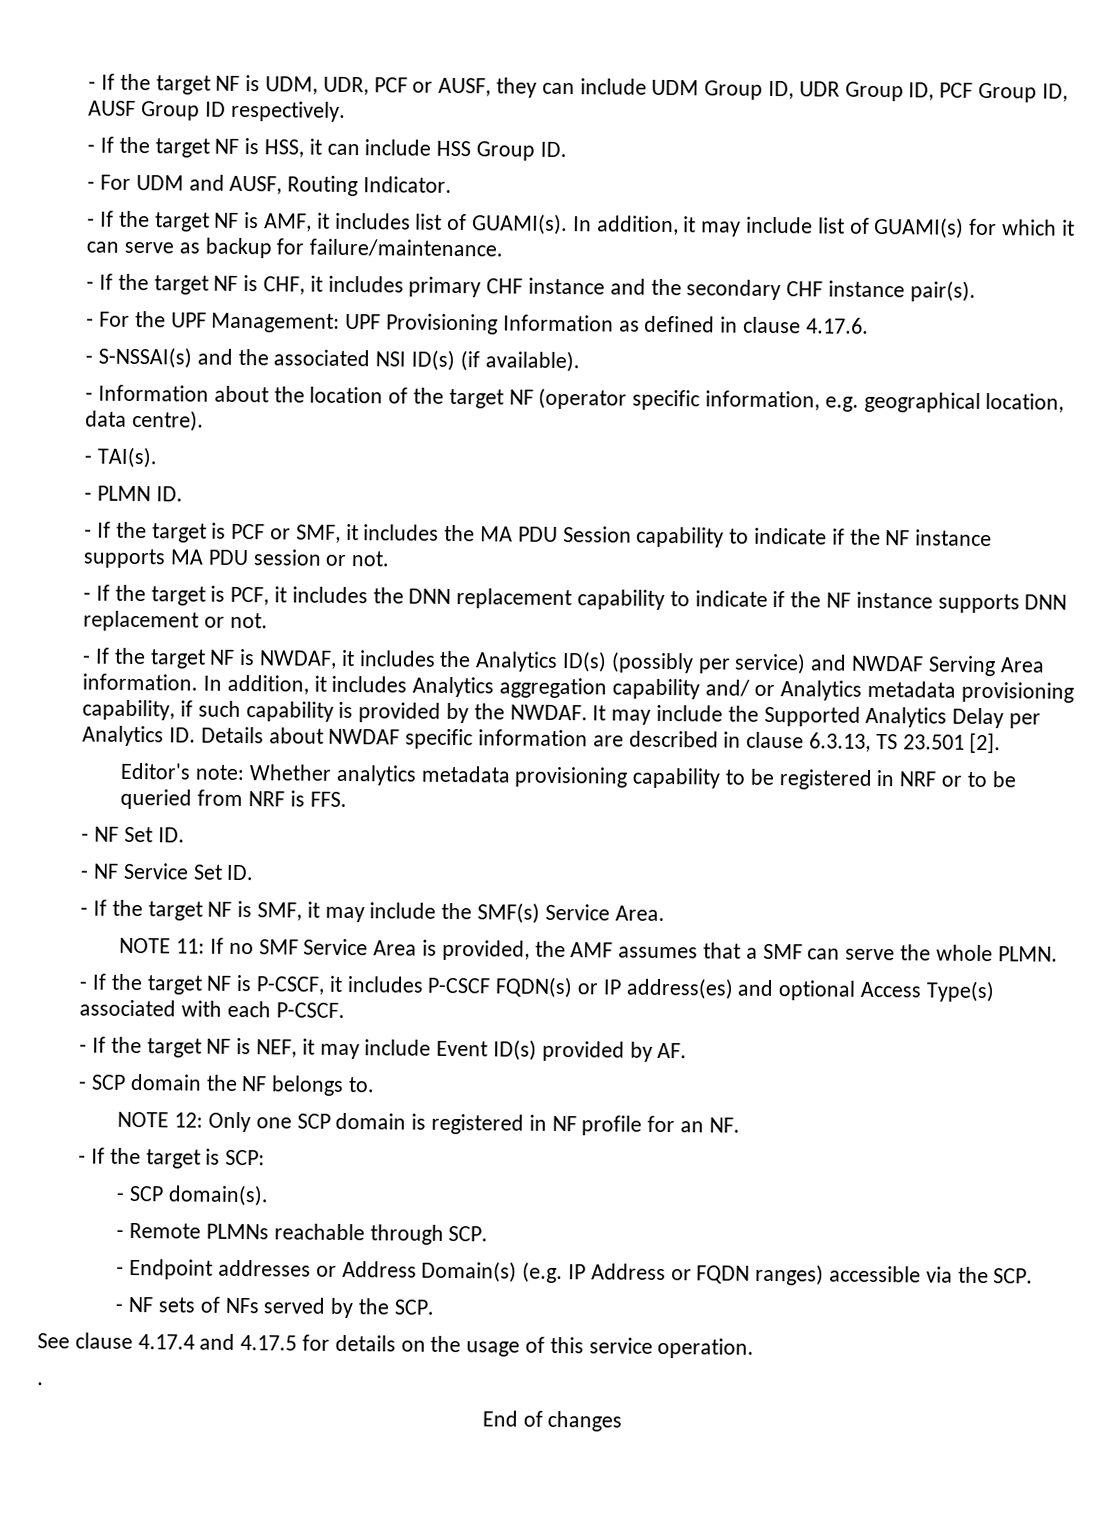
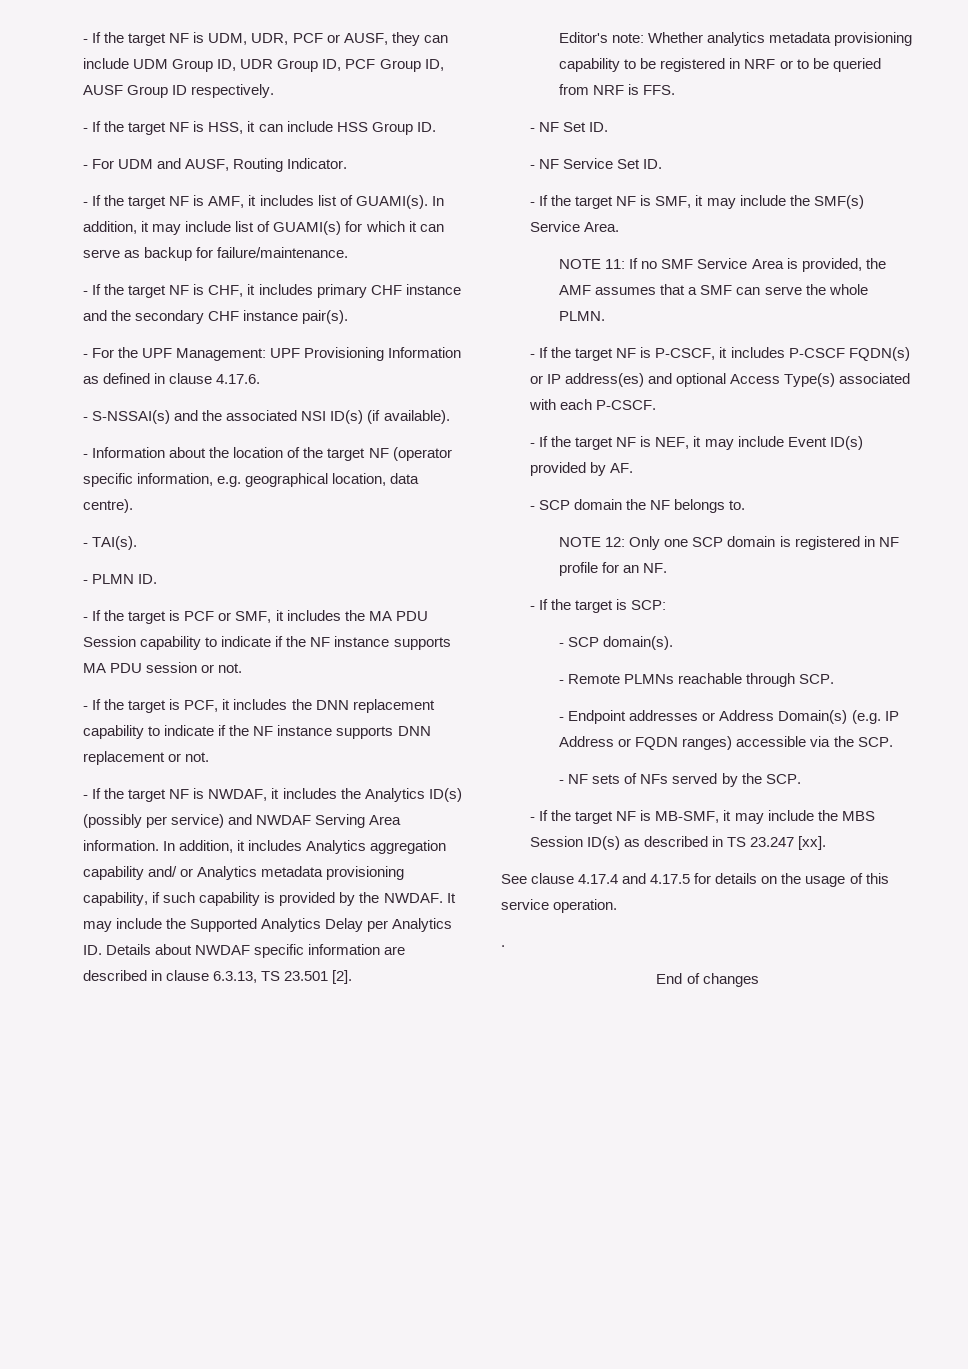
(434, 1307) none -> [530,810,875,824] [530,836,827,850] // - If the target NF is MB-SMF, it may include the MBS Session ID(s) as described in TS 23.247 [xx].

